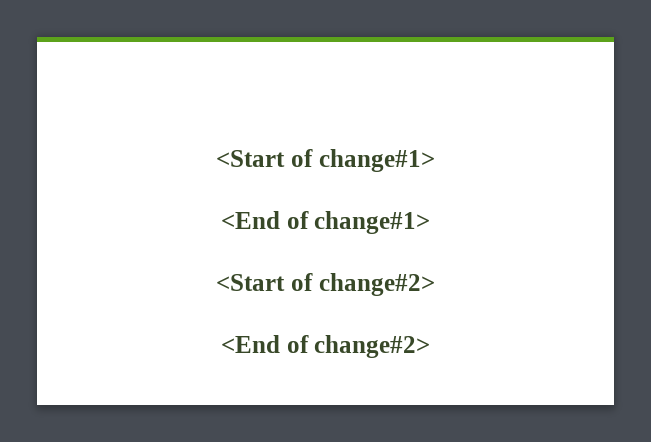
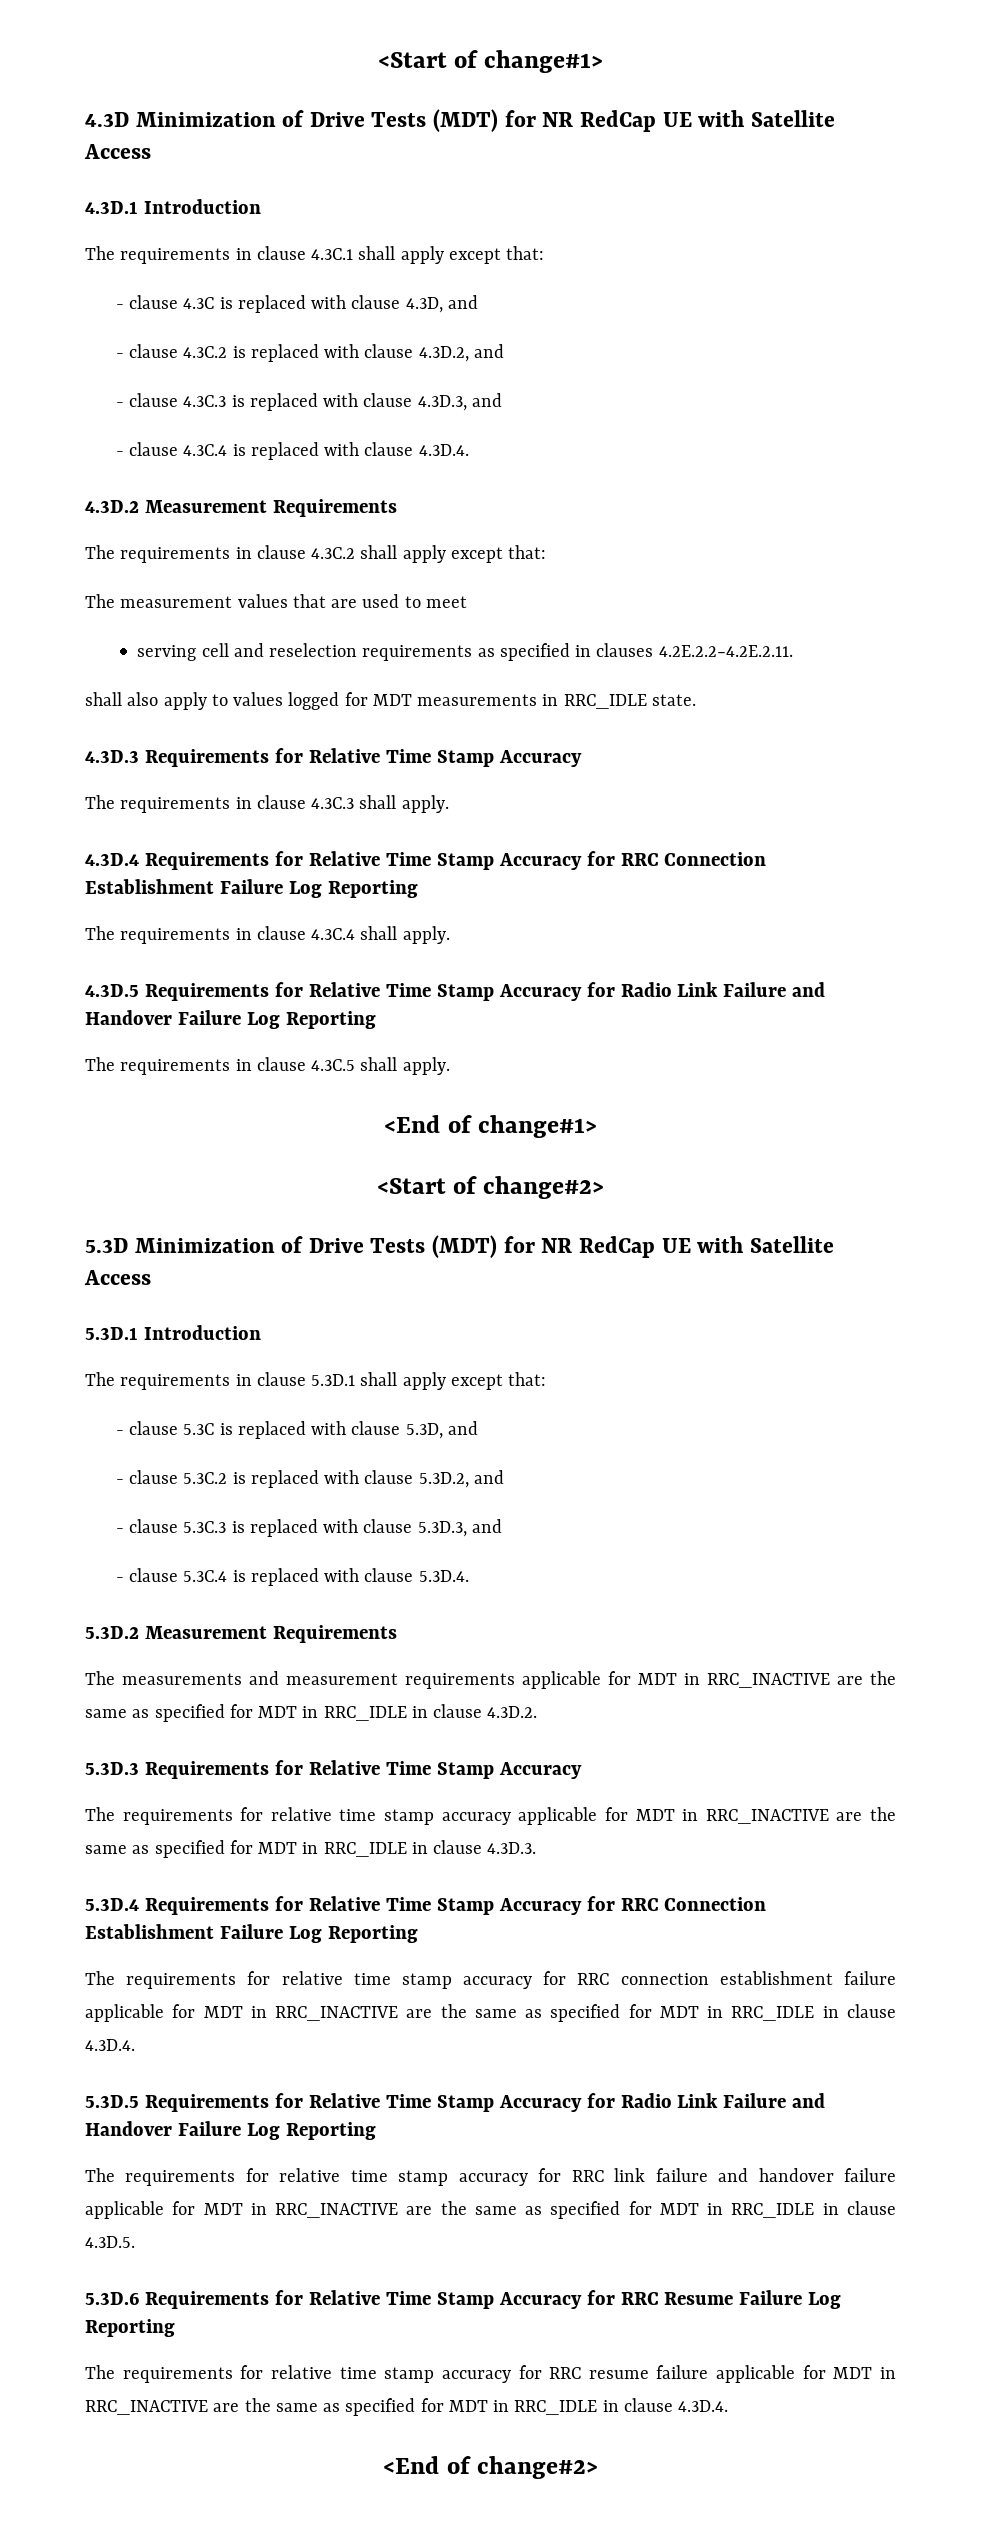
(435, 160) none -> [85,109,835,132] [84,144,151,159] [85,199,261,214] [85,246,545,264] [115,295,478,313] [115,344,504,362] [115,393,502,411] [115,442,469,460] [85,499,397,517] [85,545,547,563] [85,594,467,608] [137,643,793,661] [85,692,696,710] [85,748,582,767] [85,795,449,813] [85,851,767,870] [85,879,418,898] [85,926,450,944] [85,982,826,1001] [85,1010,376,1029] [85,1057,450,1075] // 4.3D Minimization of Drive Tests (MDT) for NR RedCap UE with Satellite Access // 4.3D.1 Introduction // The requirements in clause 4.3C.1 shall apply except that: // - clause 4.3C is replaced with clause 4.3D, and // - clause 4.3C.2 is replaced with clause 4.3D.2, and // - clause 4.3C.3 is replaced with clause 4.3D.3, and // - clause 4.3C.4 is replaced with clause 4.3D.4. // 4.3D.2 Measurement Requirements // The requirements in clause 4.3C.2 shall apply except that: // The measurement values that are used to meet // serving cell and reselection requirements as specified in clauses 4.2E.2.2−4.2E.2.11. // shall also apply to values logged for MDT measurements in RRC_IDLE state. // 4.3D.3 Requirements for Relative Time Stamp Accuracy // The requirements in clause 4.3C.3 shall apply. // 4.3D.4 Requirements for Relative Time Stamp Accuracy for RRC Connection Establishment Failure Log Reporting // The requirements in clause 4.3C.4 shall apply. // 4.3D.5 Requirements for Relative Time Stamp Accuracy for Radio Link Failure and Handover Failure Log Reporting // The requirements in clause 4.3C.5 shall apply.
(435, 284) none -> [85,1235,834,1258] [84,1270,151,1285] [85,1325,261,1340] [85,1372,547,1390] [115,1421,478,1439] [115,1470,504,1488] [115,1519,502,1537] [115,1568,469,1586] [85,1625,397,1643] [85,1671,896,1689] [85,1704,538,1722] [85,1760,582,1779] [85,1807,897,1825] [85,1840,537,1858] [85,1896,767,1915] [85,1924,418,1943] [85,1971,897,1989] [85,2004,896,2022] [85,2039,135,2051] [85,2093,826,2112] [85,2121,376,2140] [85,2168,896,2186] [85,2201,896,2219] [85,2236,135,2248] [85,2290,842,2309] [85,2319,175,2337] [85,2365,896,2383] [85,2398,729,2416] // 5.3D Minimization of Drive Tests (MDT) for NR RedCap UE with Satellite Access // 5.3D.1 Introduction // The requirements in clause 5.3D.1 shall apply except that: // - clause 5.3C is replaced with clause 5.3D, and // - clause 5.3C.2 is replaced with clause 5.3D.2, and // - clause 5.3C.3 is replaced with clause 5.3D.3, and // - clause 5.3C.4 is replaced with clause 5.3D.4. // 5.3D.2 Measurement Requirements // The measurements and measurement requirements applicable for MDT in RRC_INACTIVE are the same as specified for MDT in RRC_IDLE in clause 4.3D.2. // 5.3D.3 Requirements for Relative Time Stamp Accuracy // The requirements for relative time stamp accuracy applicable for MDT in RRC_INACTIVE are the same as specified for MDT in RRC_IDLE in clause 4.3D.3. // 5.3D.4 Requirements for Relative Time Stamp Accuracy for RRC Connection Establishment Failure Log Reporting // The requirements for relative time stamp accuracy for RRC connection establishment failure applicable for MDT in RRC_INACTIVE are the same as specified for MDT in RRC_IDLE in clause 4.3D.4. // 5.3D.5 Requirements for Relative Time Stamp Accuracy for Radio Link Failure and Handover Failure Log Reporting // The requirements for relative time stamp accuracy for RRC link failure and handover failure applicable for MDT in RRC_INACTIVE are the same as specified for MDT in RRC_IDLE in clause 4.3D.5. // 5.3D.6 Requirements for Relative Time Stamp Accuracy for RRC Resume Failure Log Reporting // The requirements for relative time stamp accuracy for RRC resume failure applicable for MDT in RRC_INACTIVE are the same as specified for MDT in RRC_IDLE in clause 4.3D.4.

